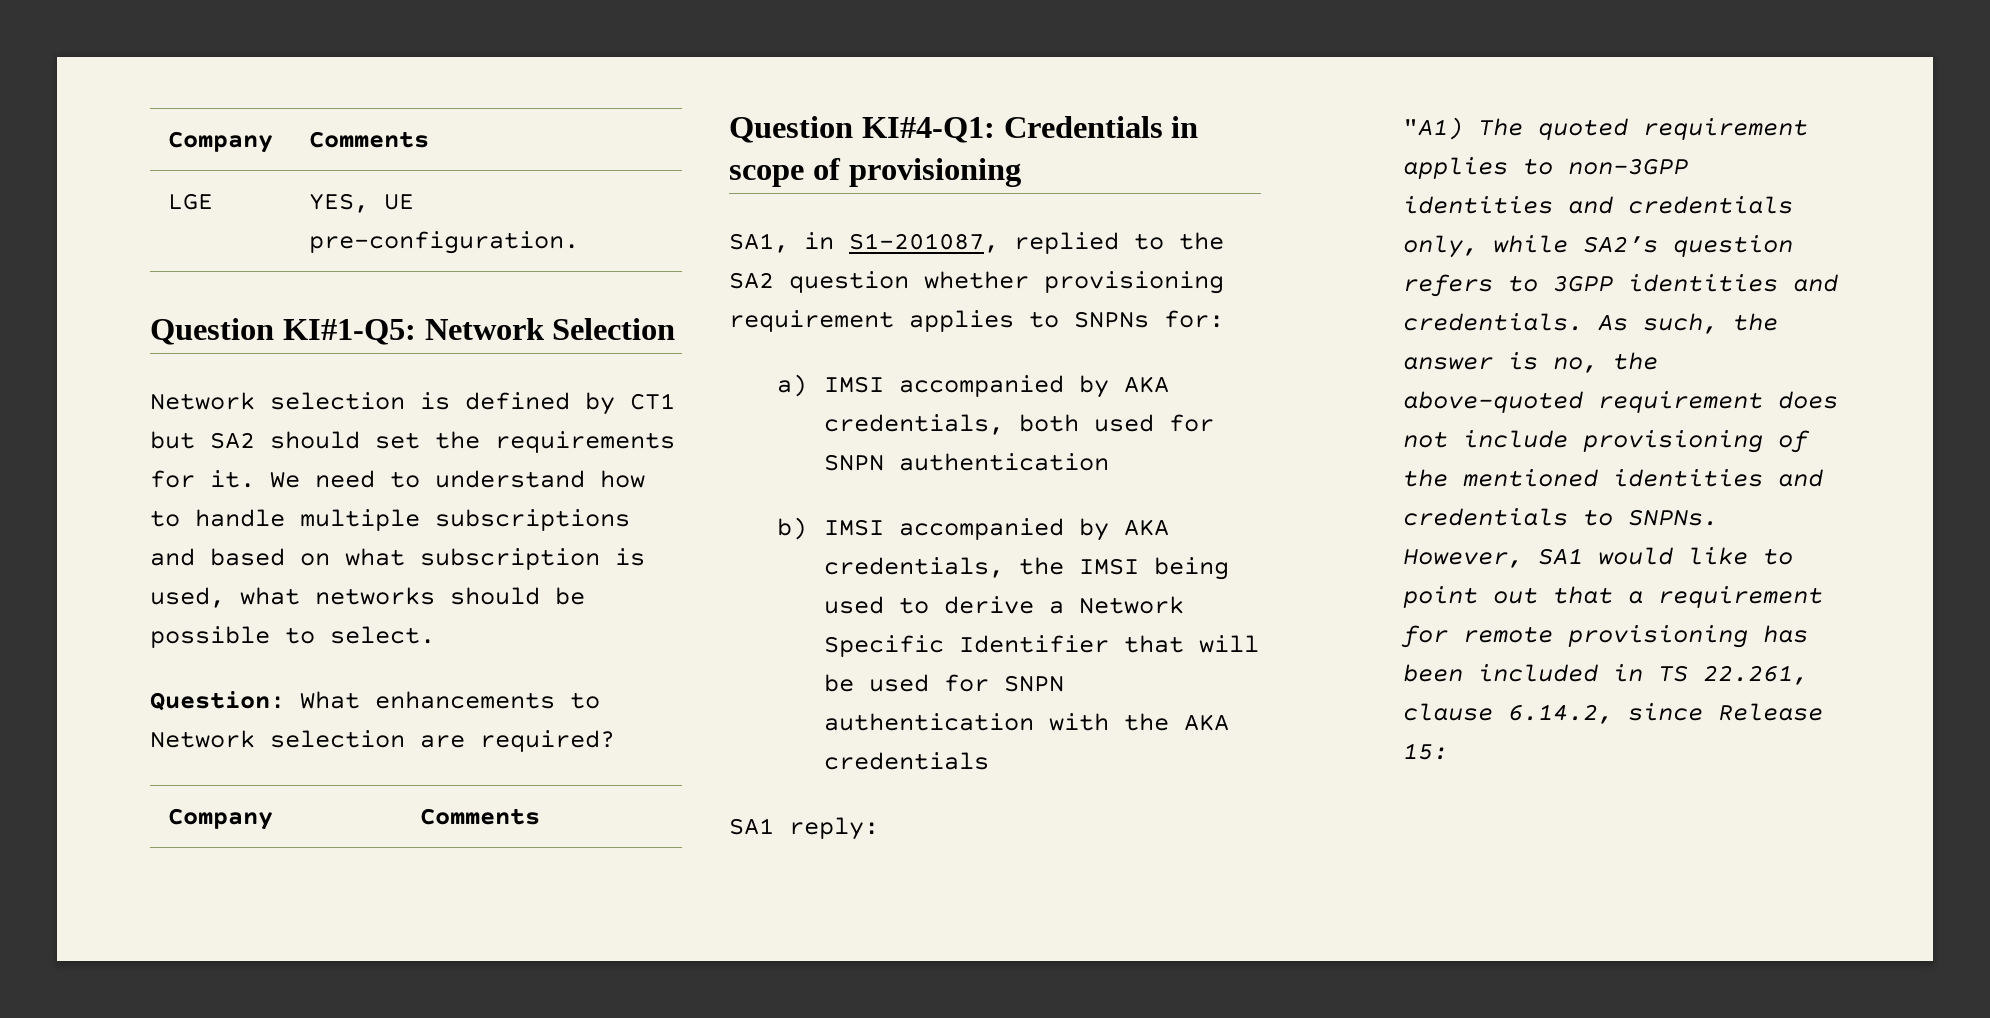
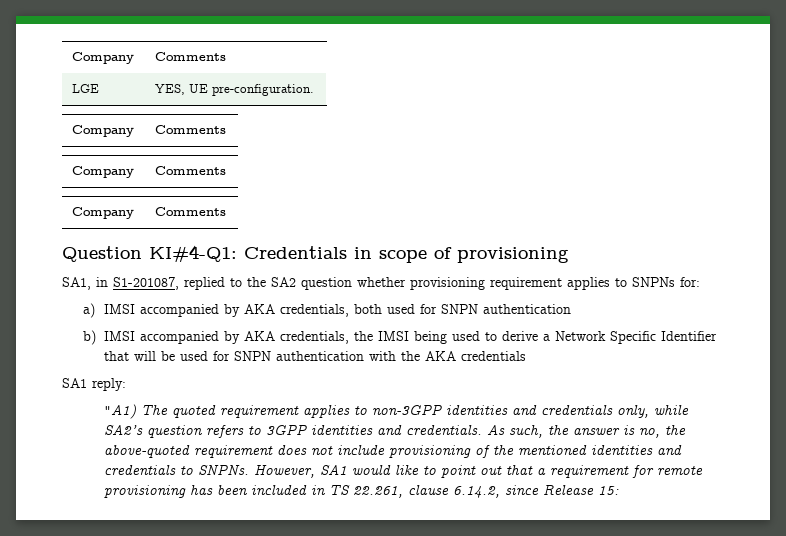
[150,318,676,345] [150,392,675,415] [150,431,675,453] [150,470,645,488] [150,509,630,531] [150,548,645,570] [150,587,585,608] [150,626,435,648] [150,691,600,711] [150,730,615,752] // Question KI#1-Q5: Network Selection // Network selection is defined by CT1 but SA2 should set the requirements for it. We need to understand how to handle multiple subscriptions and based on what subscription is used, what networks should be possible to select. // Question: What enhancements to Network selection are required? -> [72,125,135,137] [155,125,227,134] [72,166,135,178] [155,166,227,175] // Company | Comments // Company | Comments

